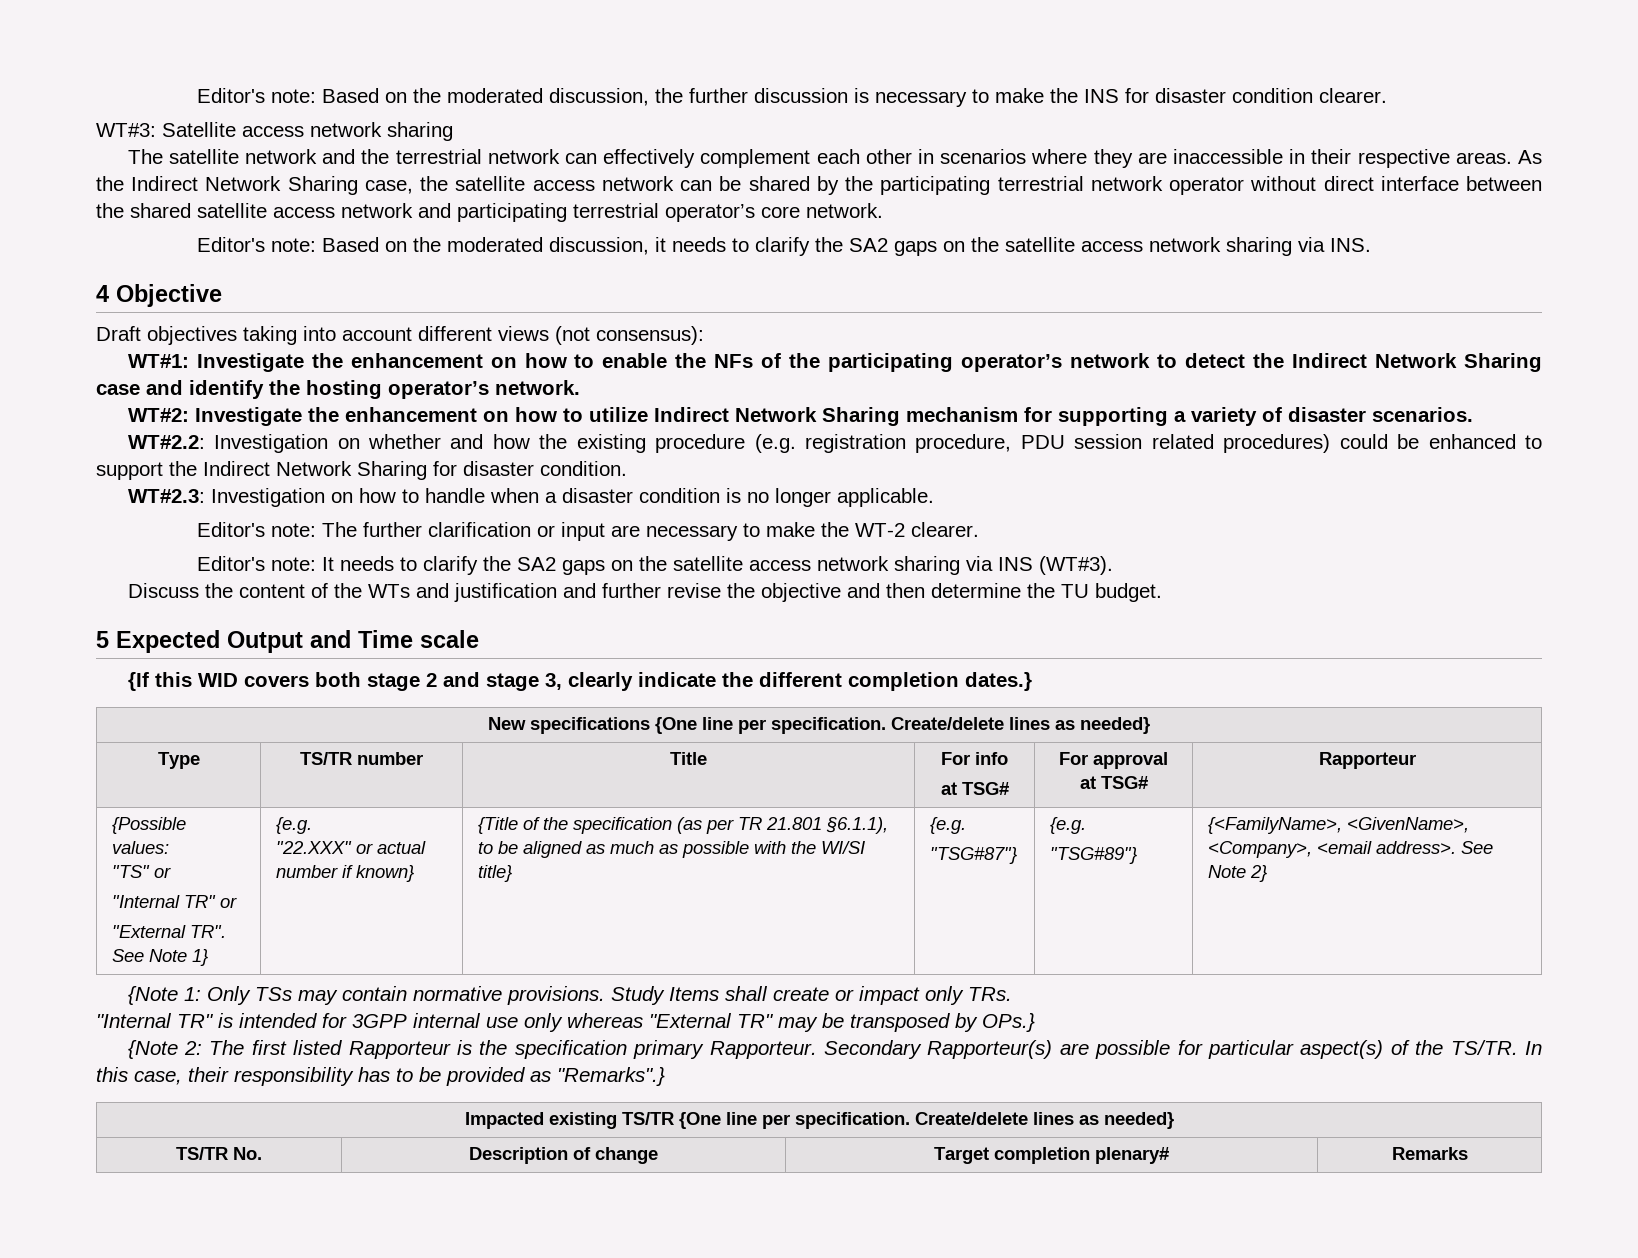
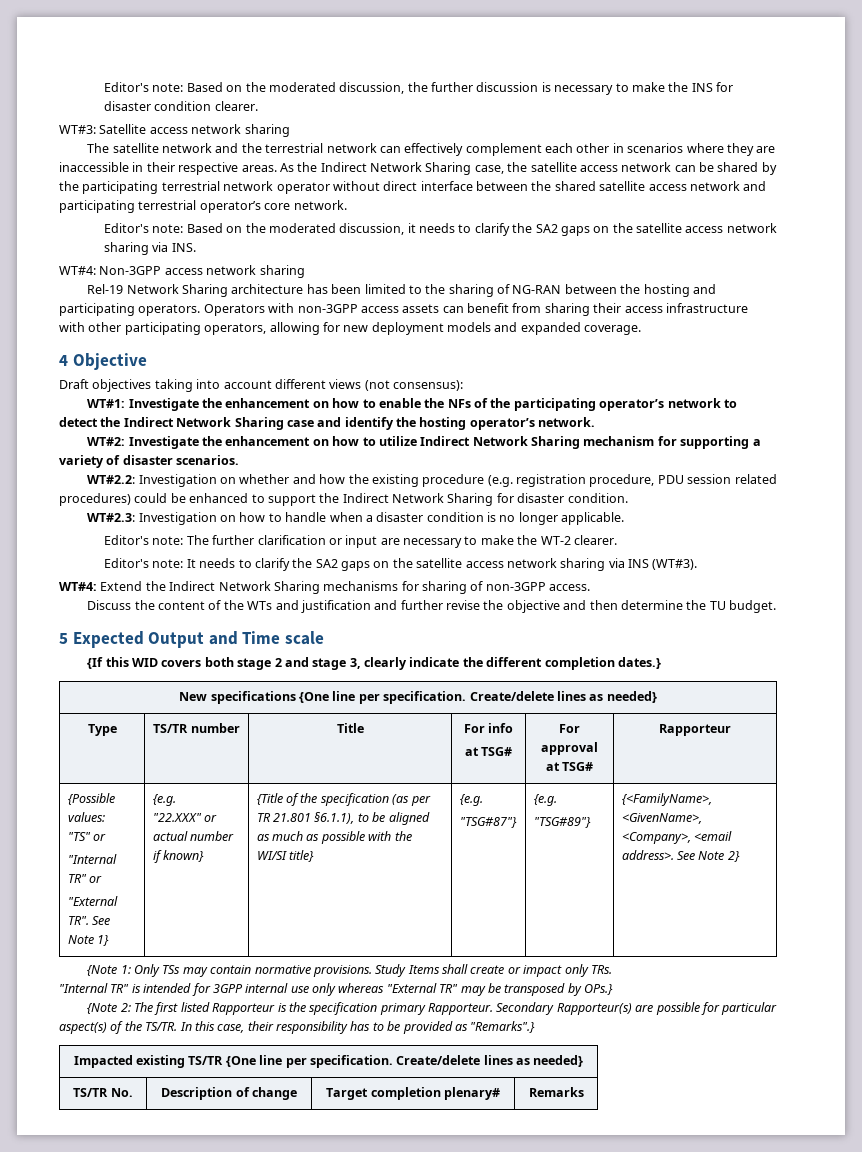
(1371, 245) none -> [59,265,305,278] [87,284,716,297] [59,303,748,316] [59,322,642,335] // WT#4: Non-3GPP access network sharing // Rel-19 Network Sharing architecture has been limited to the sharing of NG-RAN between the hosting and participating operators. Operators with non-3GPP access assets can benefit from sharing their access infrastructure with other participating operators, allowing for new deployment models and expanded coverage.
(1113, 565) none -> [59,581,591,594] // WT#4: Extend the Indirect Network Sharing mechanisms for sharing of non-3GPP access.

